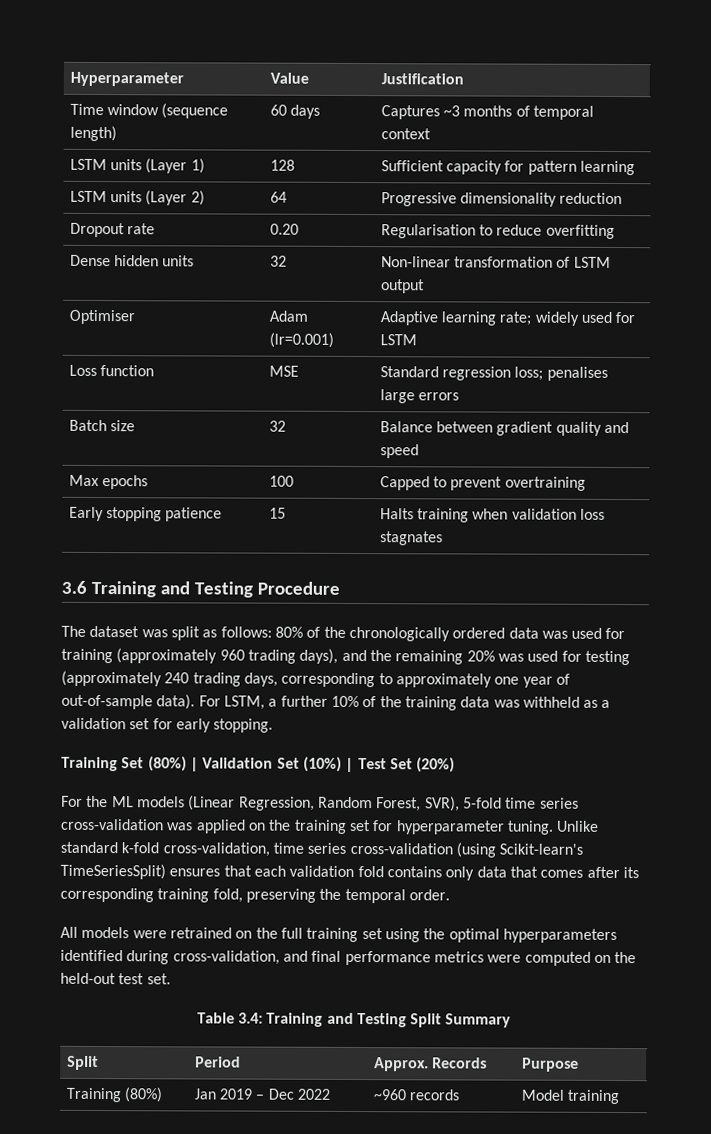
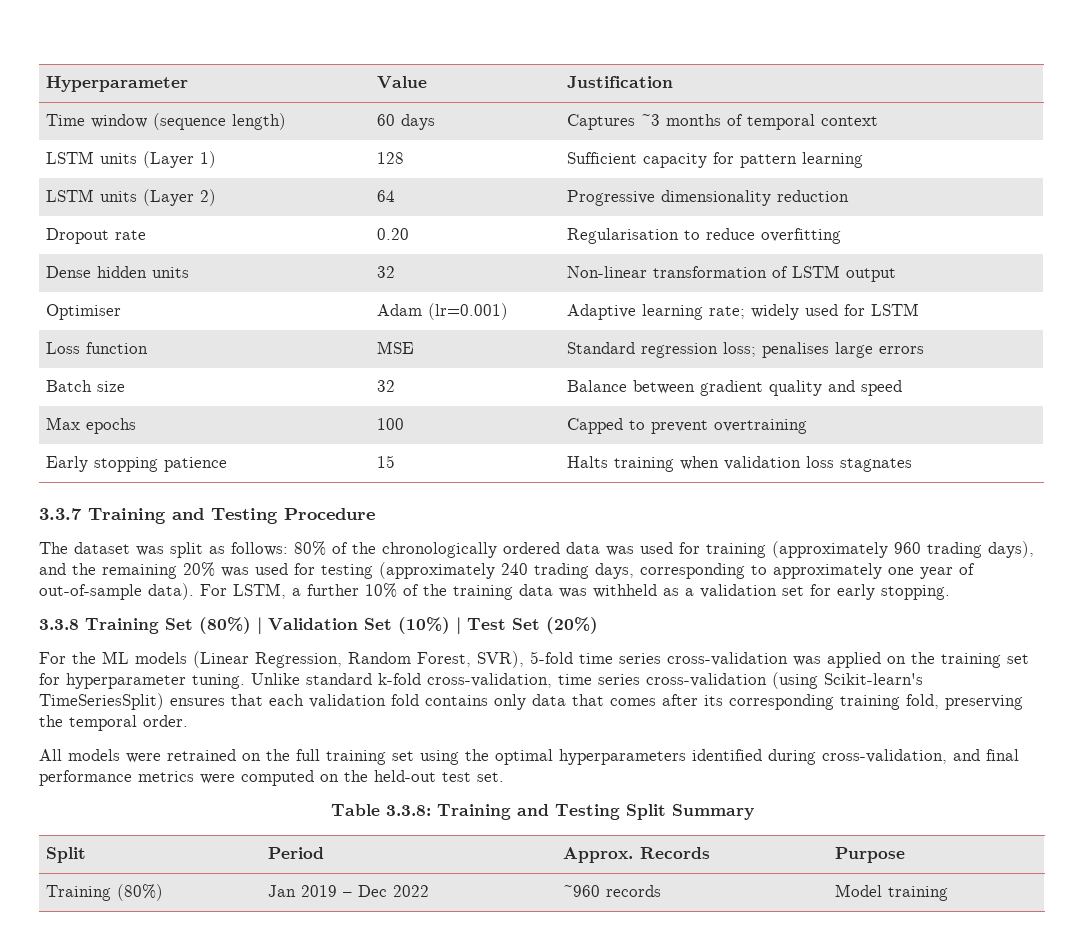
[61,580,87,594] 3.6 -> [39,508,82,520] 3.3.7
(274, 725) none -> [39,619,79,630] 3.3.8
[237,1012,263,1024] 3.4: -> [385,805,431,816] 3.3.8:

